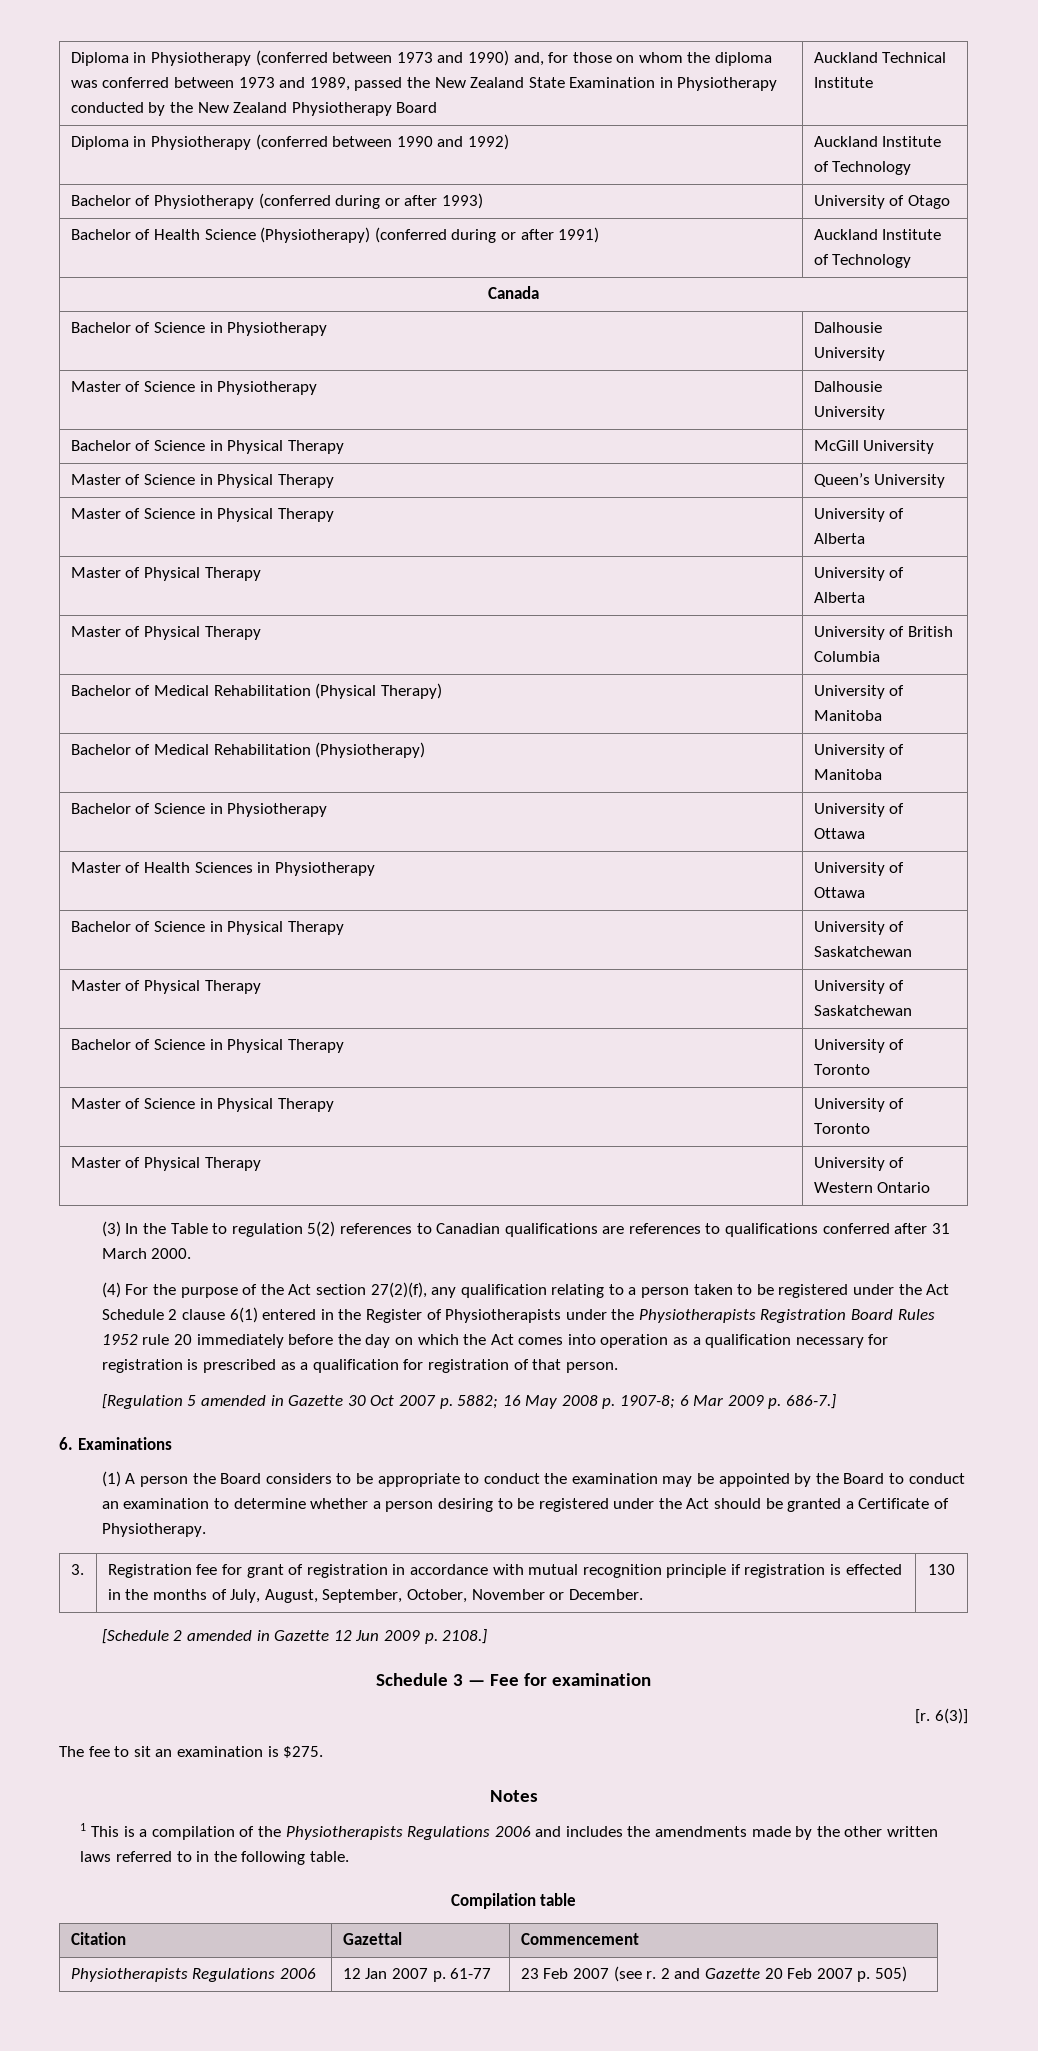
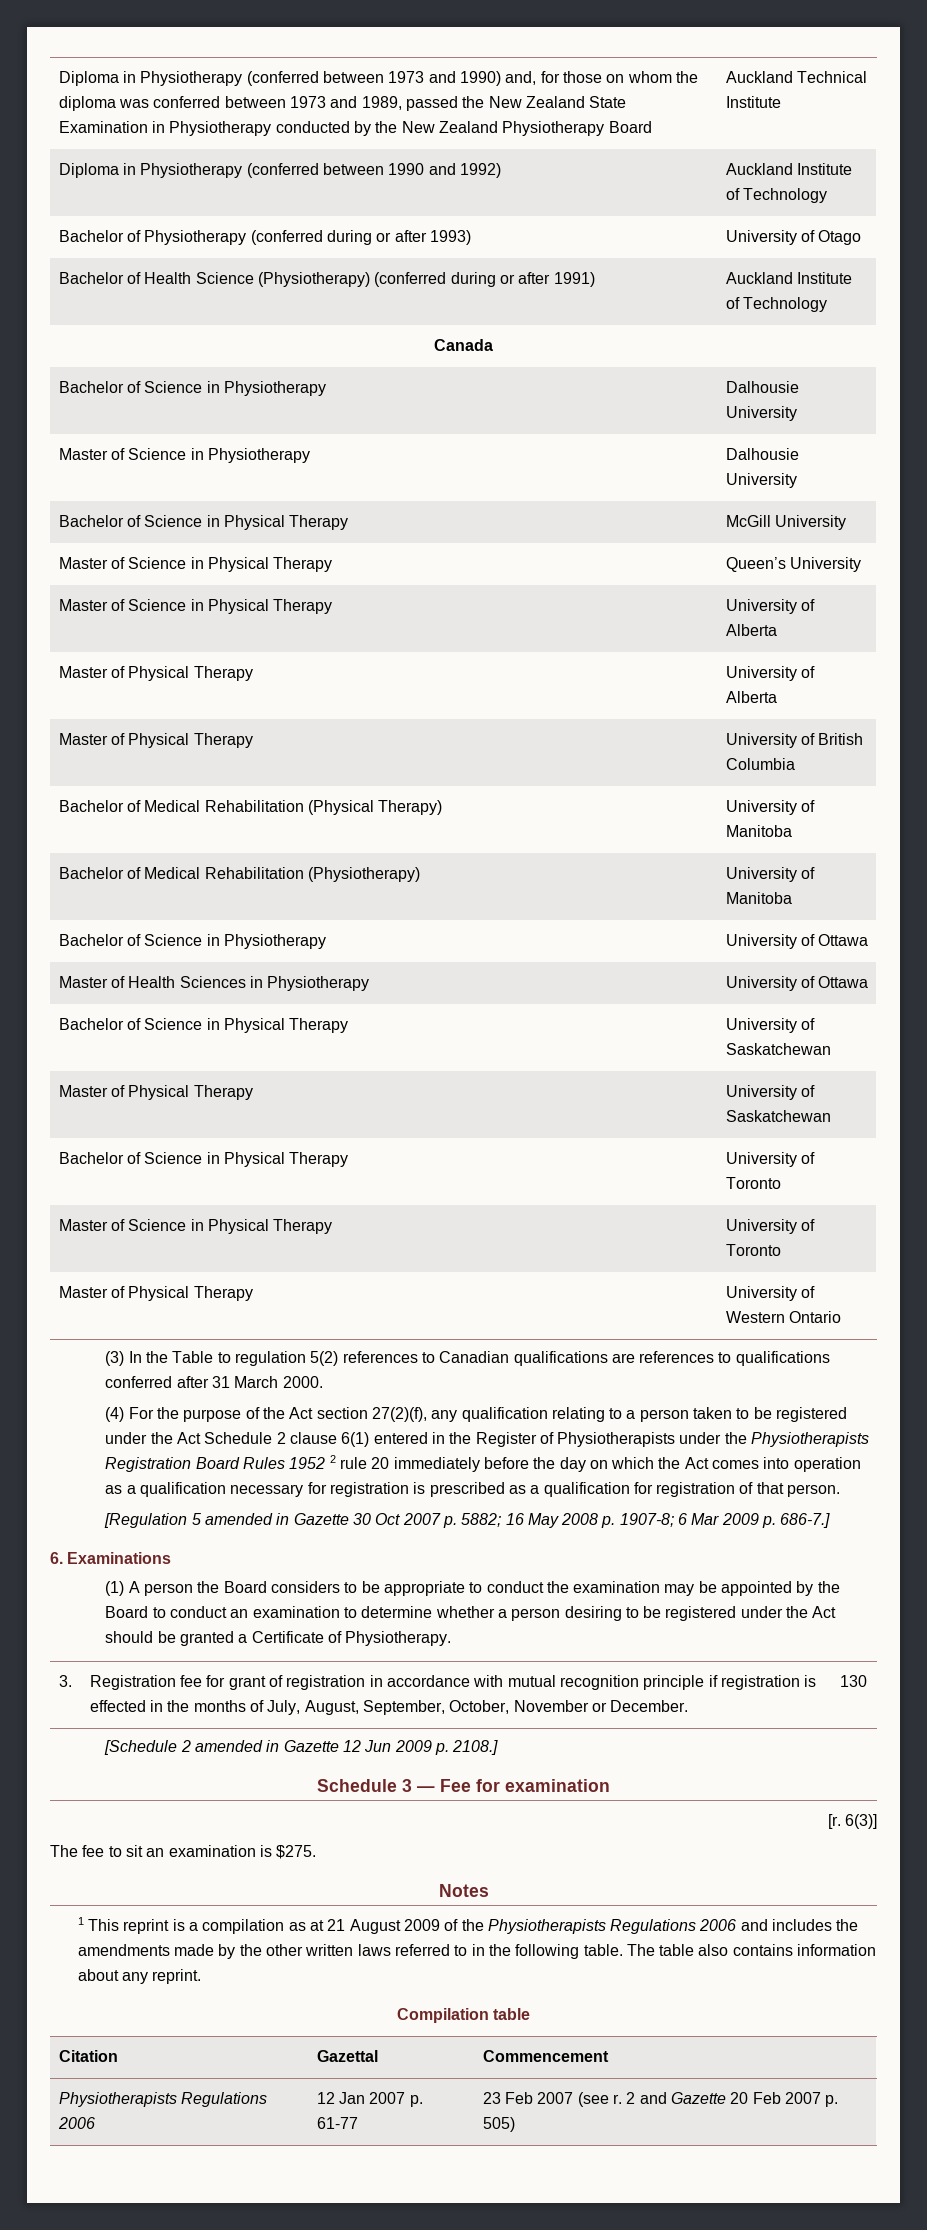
(138, 1339) none -> [329,1455,336,1463] 2
(119, 1831) none -> [123,1919,170,1934] reprint
(235, 1833) none -> [288,1919,440,1934] as at 21 August 2009
(349, 1856) none -> [626,1944,877,1956] [77,1969,202,1984] The table also contains information about any reprint.

